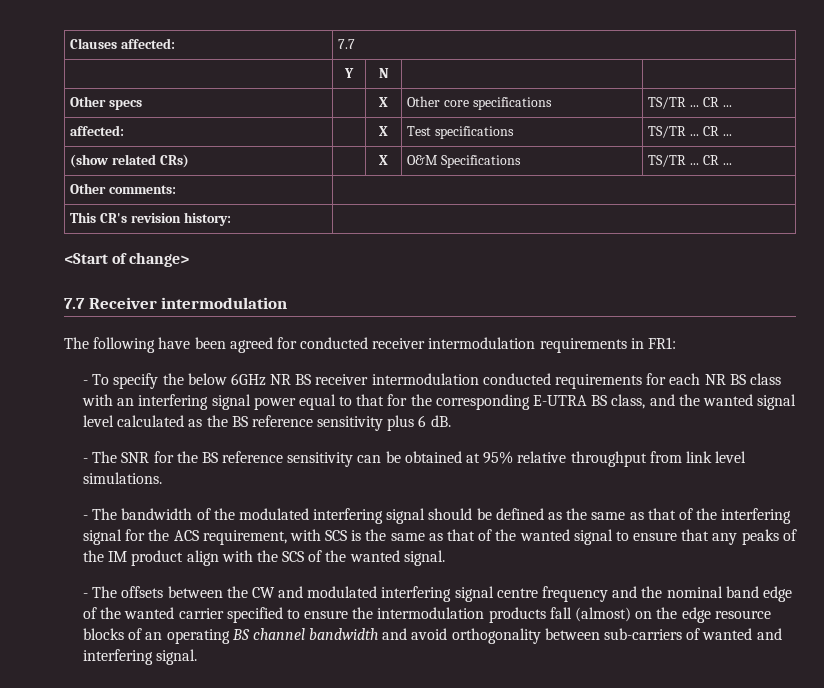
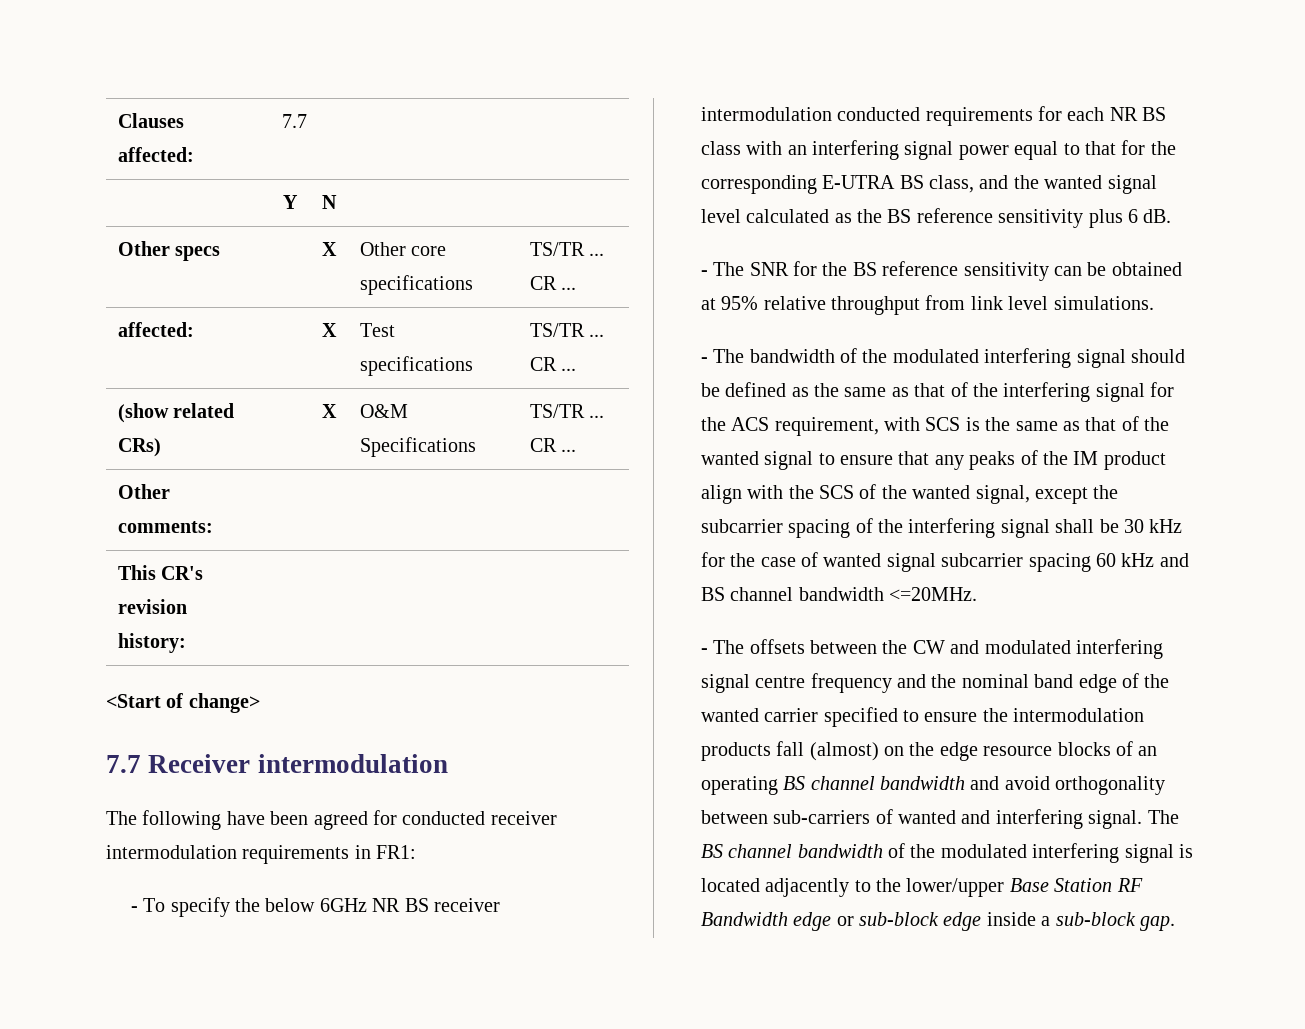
[403,550,445,566] signal. -> [975,485,1119,504] [700,518,1183,538] [700,552,1189,572] [700,587,977,601] signal, except the subcarrier spacing of the interfering signal shall be 30 kHz for the case of wanted signal subcarrier spacing 60 kHz and BS channel bandwidth <=20MHz.
(198, 657) none -> [1147,810,1179,824] [700,843,1193,863] [700,878,1143,897] [700,912,1175,931] The BS channel bandwidth of the modulated interfering signal is located adjacently to the lower/upper Base Station RF Bandwidth edge or sub-block edge inside a sub-block gap.

